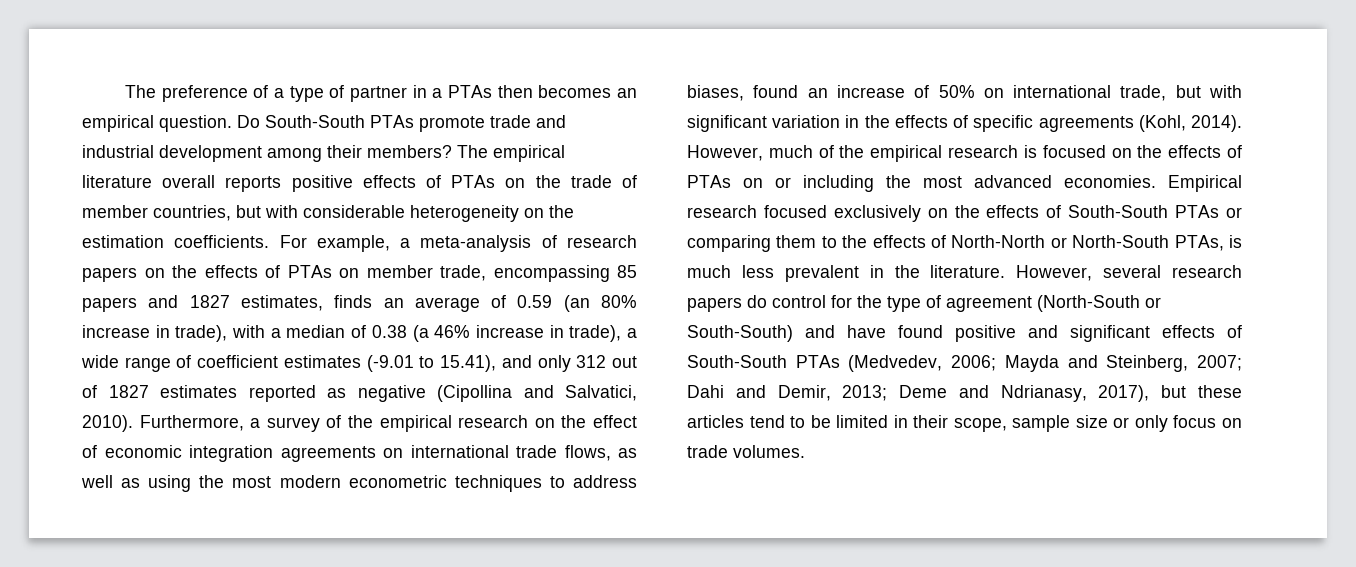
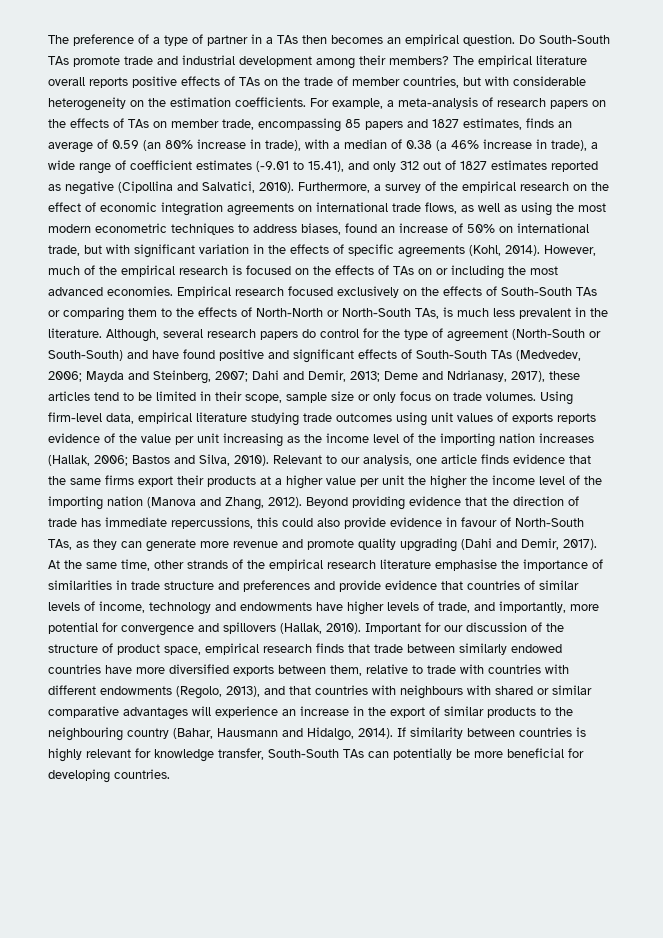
[447,85,492,98] PTAs -> [277,35,298,44] TAs
[370,115,414,128] PTAs -> [48,56,69,65] TAs
[451,175,496,188] PTAs -> [239,77,260,86] TAs
[287,265,332,278] PTAs -> [128,119,149,128] TAs
[687,175,731,188] PTAs -> [393,266,414,275] TAs
[1175,205,1220,218] PTAs -> [576,287,597,296] TAs
[1174,235,1224,251] PTAs, -> [415,308,439,319] TAs,
[1016,265,1093,281] However, -> [106,329,159,342] Although,
[795,355,840,368] PTAs -> [491,350,512,359] TAs
[1161,385,1187,398] but -> (545, 376) none
(805, 451) none -> [540,391,573,405] [48,412,596,426] [48,433,594,447] [48,454,591,466] [48,475,602,489] [48,496,579,510] [48,517,584,529] [48,538,597,552] [48,559,603,571] [48,580,579,592] [48,601,599,615] [48,622,564,636] [48,643,562,655] [48,664,569,676] [48,685,592,699] [48,706,573,720] [48,727,586,741] [48,748,584,762] [48,769,170,783] Using firm-level data, empirical literature studying trade outcomes using unit values of exports reports evidence of the value per unit increasing as the income level of the importing nation increases (Hallak, 2006; Bastos and Silva, 2010). Relevant to our analysis, one article finds evidence that the same firms export their products at a higher value per unit the higher the income level of the importing nation (Manova and Zhang, 2012). Beyond providing evidence that the direction of trade has immediate repercussions, this could also provide evidence in favour of North-South TAs, as they can generate more revenue and promote quality upgrading (Dahi and Demir, 2017). At the same time, other strands of the empirical research literature emphasise the importance of similarities in trade structure and preferences and provide evidence that countries of similar levels of income, technology and endowments have higher levels of trade, and importantly, more potential for convergence and spillovers (Hallak, 2010). Important for our discussion of the structure of product space, empirical research finds that trade between similarly endowed countries have more diversified exports between them, relative to trade with countries with different endowments (Regolo, 2013), and that countries with neighbours with shared or similar comparative advantages will experience an increase in the export of similar products to the neighbouring country (Bahar, Hausmann and Hidalgo, 2014). If similarity between countries is highly relevant for knowledge transfer, South-South TAs can potentially be more beneficial for developing countries.

